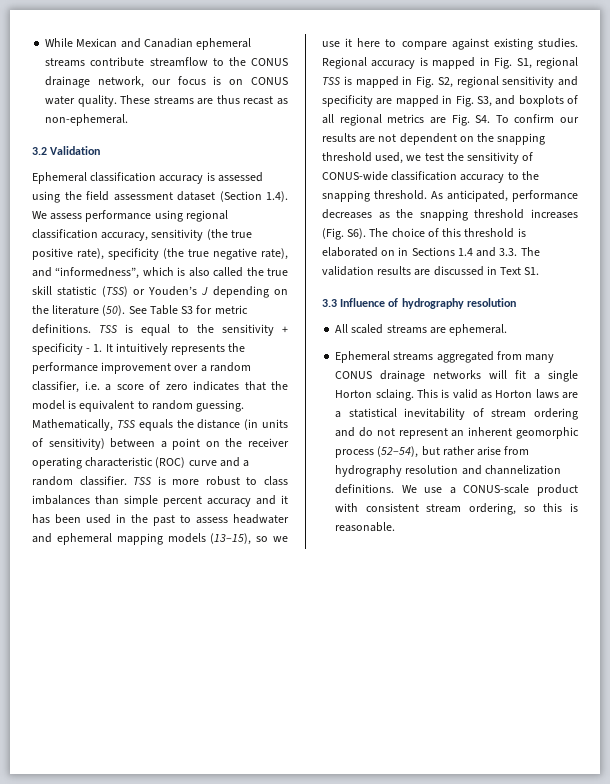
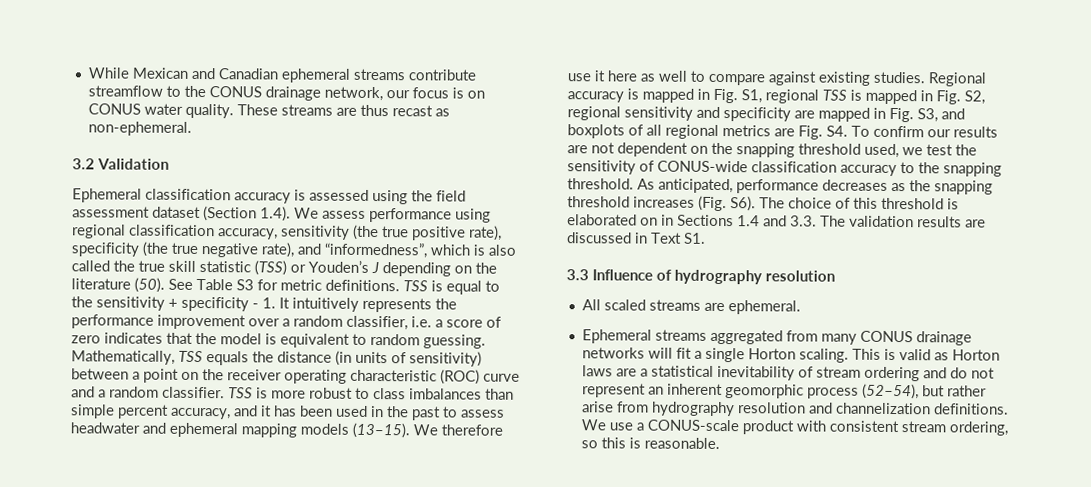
[207,498,251,507] accuracy -> [170,407,231,420] accuracy,
[210,533,289,545] (13–15), so we -> [352,422,503,439] (13–15). We therefore
(381, 42) none -> [640,70,687,82] as well
[375,389,414,401] sclaing. -> [798,348,849,363] scaling.

